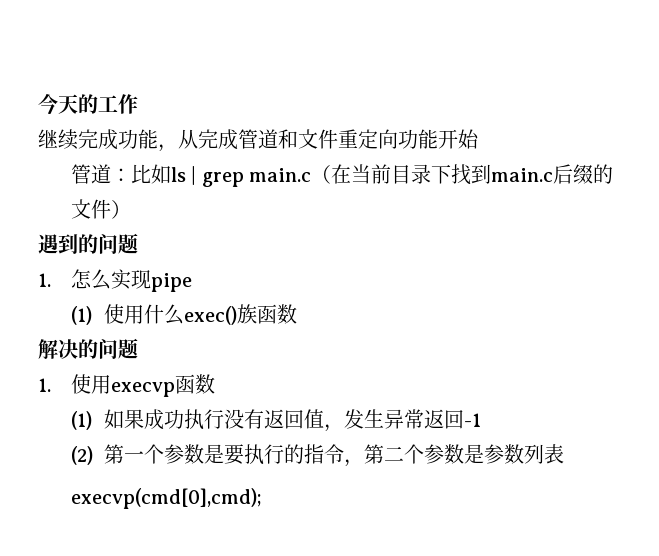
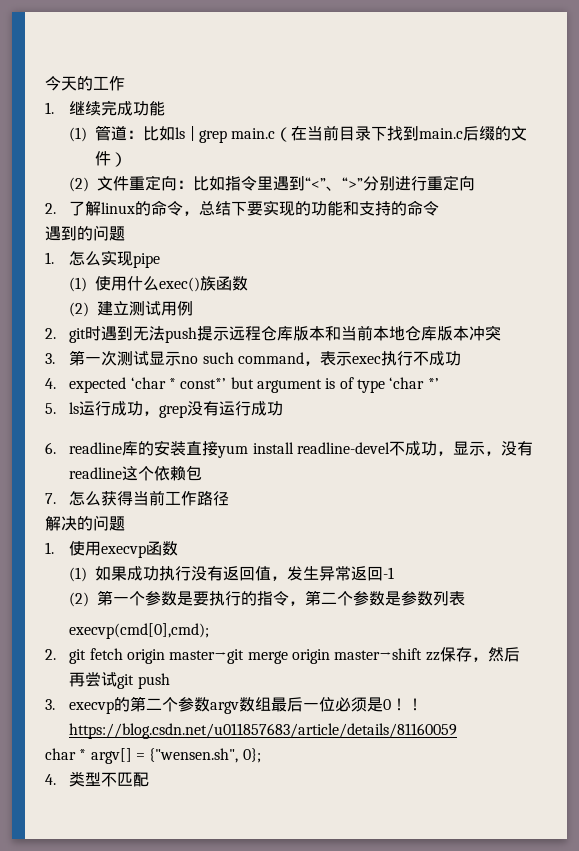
(138, 104) none -> [45,102,54,114] 1.
[158,129,479,152] ，从完成管道和文件重定向功能开始 // -> [69,127,88,142] // (1)
(131, 209) none -> [69,175,476,192] [45,200,440,216] // (2)文件重定向：比如指令里遇到“<”、“>”分别进行重定向 // 2.了解linux的命令，总结下要实现的功能和支持的命令
(297, 314) none -> [69,301,194,317] [45,325,502,343] [45,350,462,366] [45,377,439,393] [45,401,284,418] [45,440,534,458] [69,465,203,481] [45,490,230,506] // (2)建立测试用例 // 2. git时遇到无法push提示远程仓库版本和当前本地仓库版本冲突 // 3.第一次测试显示no such command，表示exec执行不成功 // 4. expected ‘char * const*’ but argument is of type ‘char *’ // 5. ls运行成功，grep没有运行成功 // 6. readline库的安装直接yum install readline-devel不成功，显示，没有readline这个依赖包 // 7.怎么获得当前工作路径
(262, 498) none -> [45,647,520,664] [69,672,170,689] [45,696,424,714] [69,723,458,739] [45,748,261,764] [45,771,150,787] // 2. git fetch origin master→git merge origin master→shift zz保存，然后再尝试git push // 3. execvp的第二个参数argv数组最后一位必须是0！！https://blog.csdn.net/u011857683/article/details/81160059 // char * argv[] = {"wensen.sh", 0}; // 4.类型不匹配

